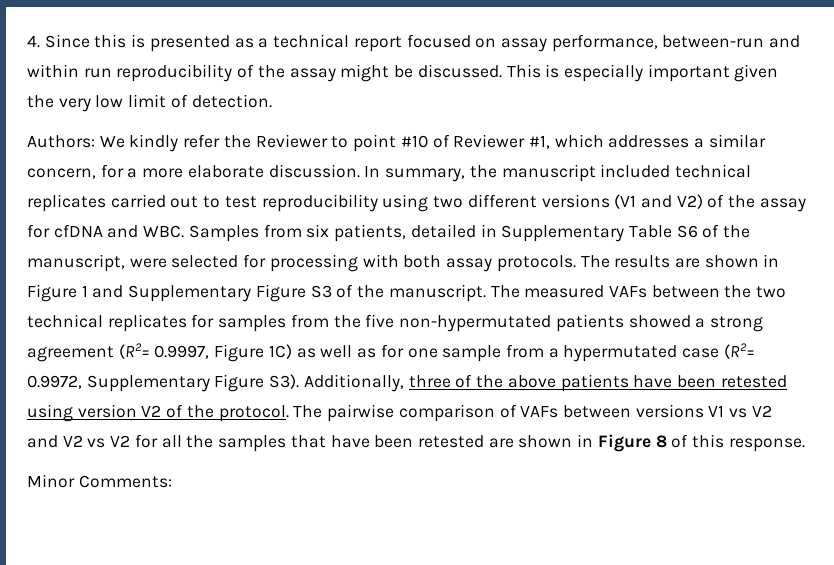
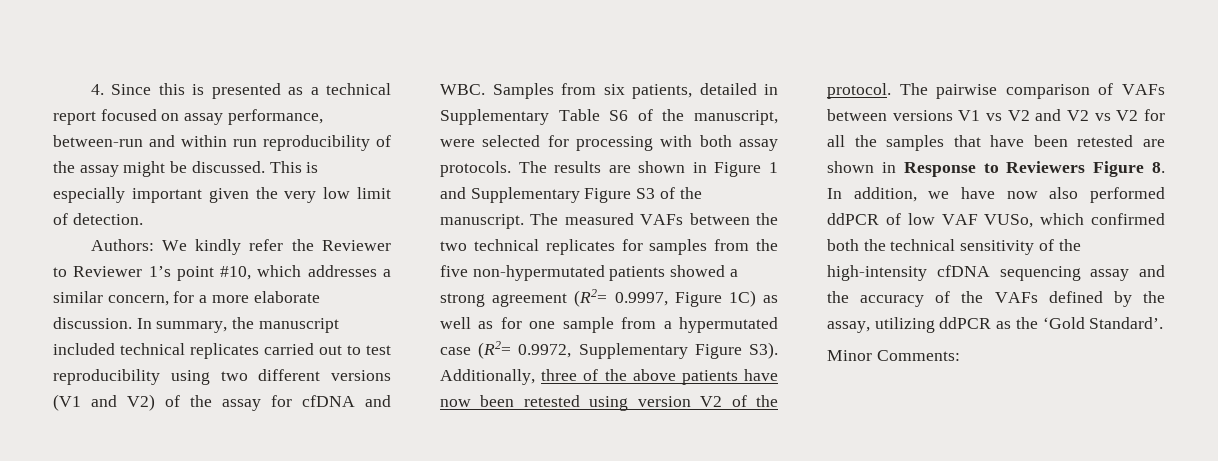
[353,134,550,152] point #10 of Reviewer #1, -> [73,266,252,281] Reviewer 1’s point #10,
(673, 381) none -> [440,399,471,407] now
[597,434,805,452] Figure 8 of this response. -> [903,161,1165,177] [827,187,1165,203] [827,213,1165,228] [827,239,1081,255] [827,265,1165,281] [827,291,1165,307] [827,317,1164,333] Response to Reviewers Figure 8. In addition, we have now also performed ddPCR of low VAF VUSo, which confirmed both the technical sensitivity of the high-intensity cfDNA sequencing assay and the accuracy of the VAFs defined by the assay, utilizing ddPCR as the ‘Gold Standard’.

